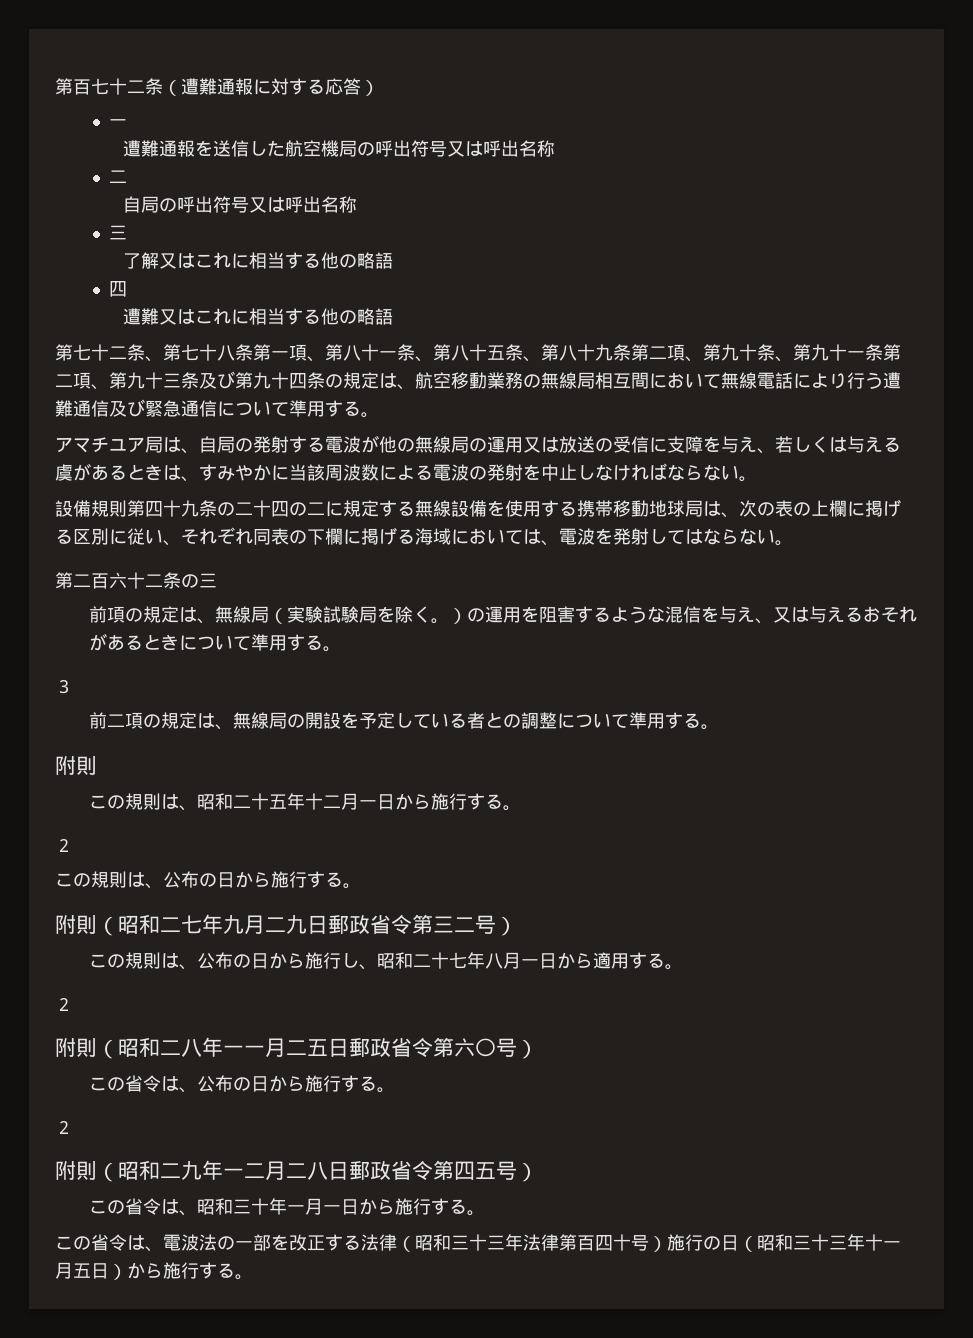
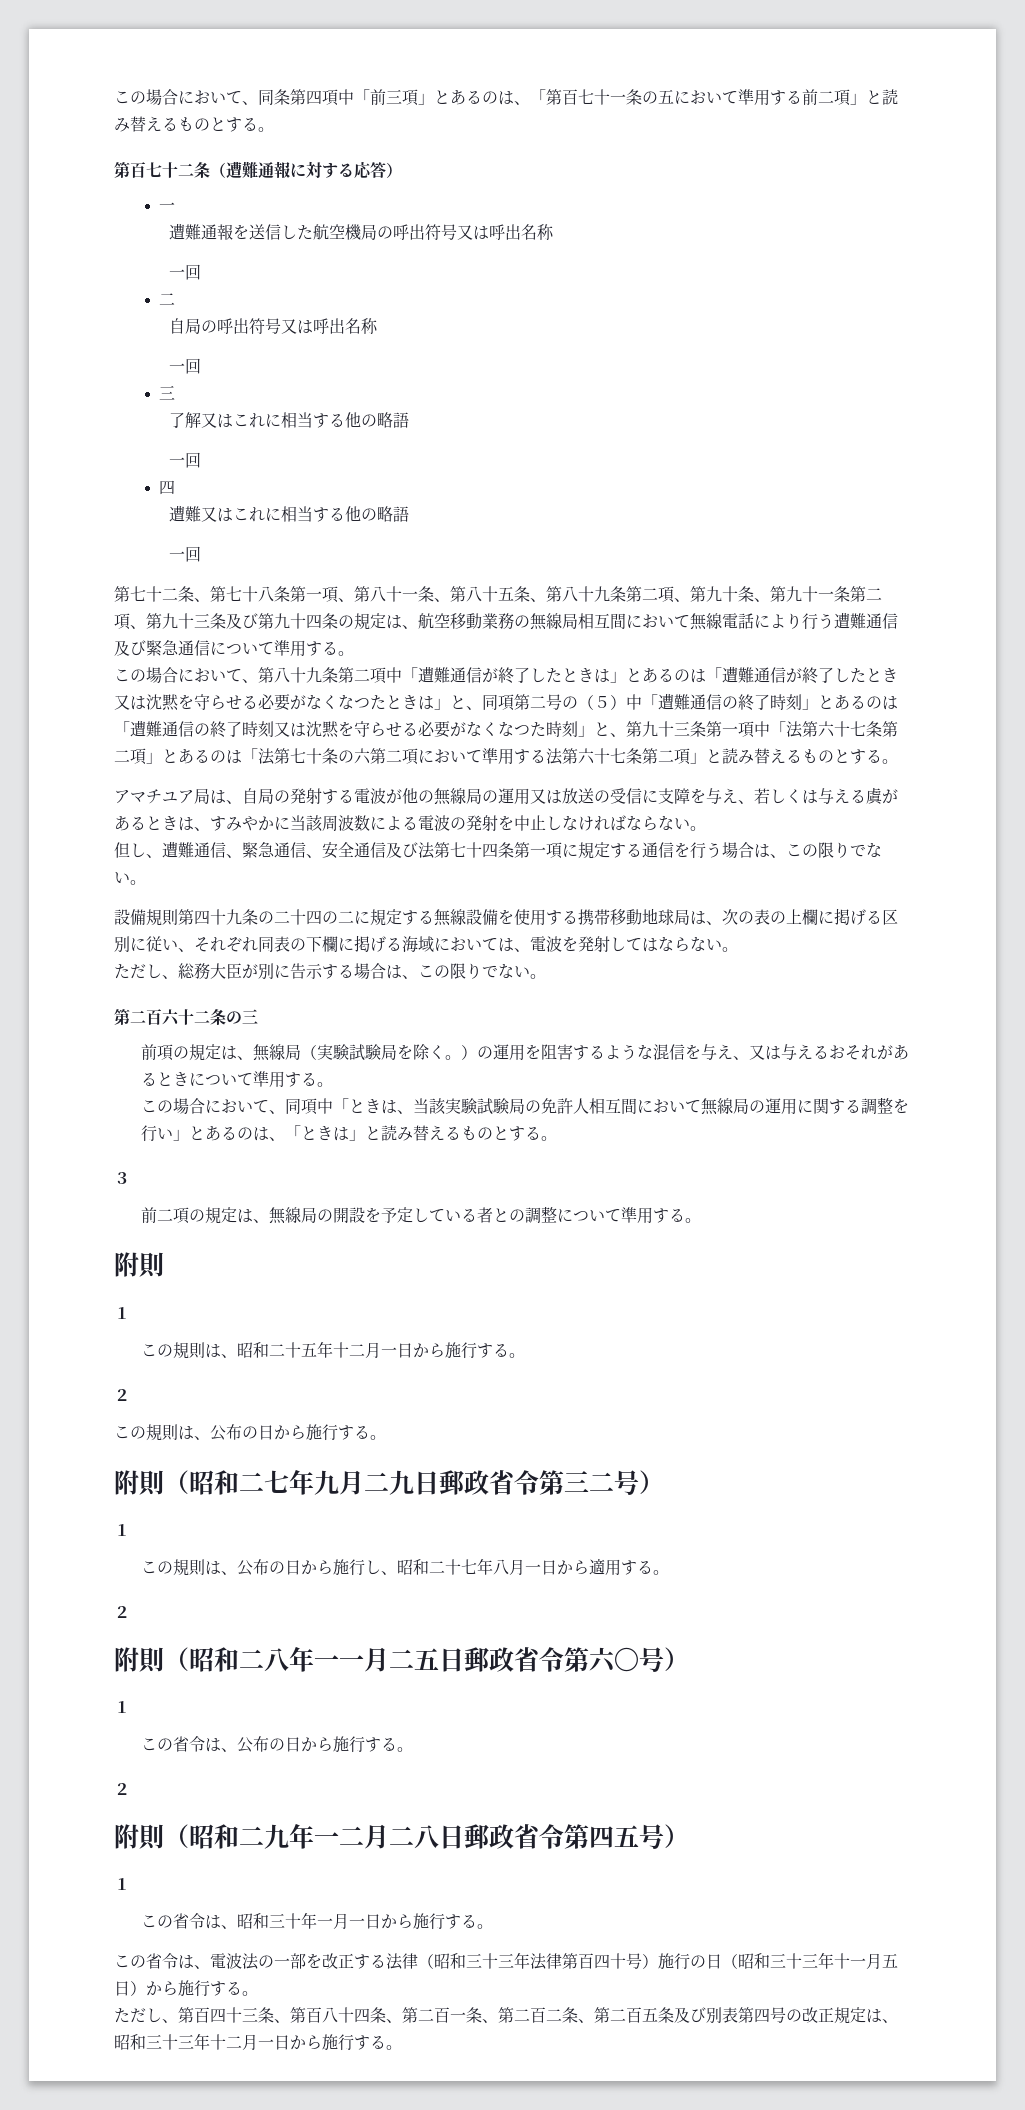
(55, 86) none -> [114,89,898,106] [114,116,274,132] この場合において、同条第四項中「前三項」とあるのは、「第百七十一条の五において準用する前二項」と読み替えるものとする。 //
(556, 148) none -> [168,264,201,280] // 一回
(358, 204) none -> [168,358,201,374] // 一回
(394, 260) none -> [168,452,201,468] // 一回
(394, 316) none -> [168,546,201,562] // 一回
(379, 415) none -> [114,666,898,684] [114,693,898,711] [114,720,898,738] [114,748,898,765] // この場合において、第八十九条第二項中「遭難通信が終了したときは」とあるのは「遭難通信が終了したとき又は沈黙を守らせる必要がなくなつたときは」と、同項第二号の（５）中「遭難通信の終了時刻」とあるのは「遭難通信の終了時刻又は沈黙を守らせる必要がなくなつた時刻」と、第九十三条第一項中「法第六十七条第二項」とあるのは「法第七十条の六第二項において準用する法第六十七条第二項」と読み替えるものとする。
(757, 479) none -> [114,841,882,859] [114,871,146,885] // 但し、遭難通信、緊急通信、安全通信及び法第七十四条第一項に規定する通信を行う場合は、この限りでない。
(793, 543) none -> [114,963,546,979] // ただし、総務大臣が別に告示する場合は、この限りでない。
(342, 649) none -> [141,1097,910,1115] [141,1125,558,1142] // この場合において、同項中「ときは、当該実験試験局の免許人相互間において無線局の運用に関する調整を行い」とあるのは、「ときは」と読み替えるものとする。
(97, 765) none -> [114,1307,130,1319] // １
(517, 926) none -> [114,1524,130,1536] // １
(538, 1049) none -> [114,1701,130,1713] // １
(538, 1172) none -> [114,1878,130,1890] // １
(253, 1277) none -> [114,2007,898,2024] [114,2033,402,2051] // ただし、第百四十三条、第百八十四条、第二百一条、第二百二条、第二百五条及び別表第四号の改正規定は、昭和三十三年十二月一日から施行する。

